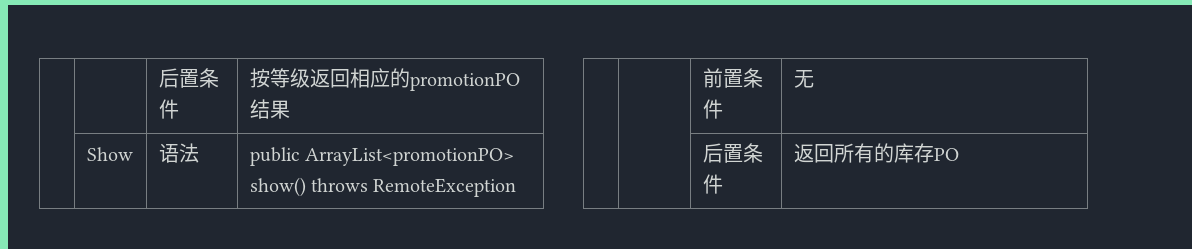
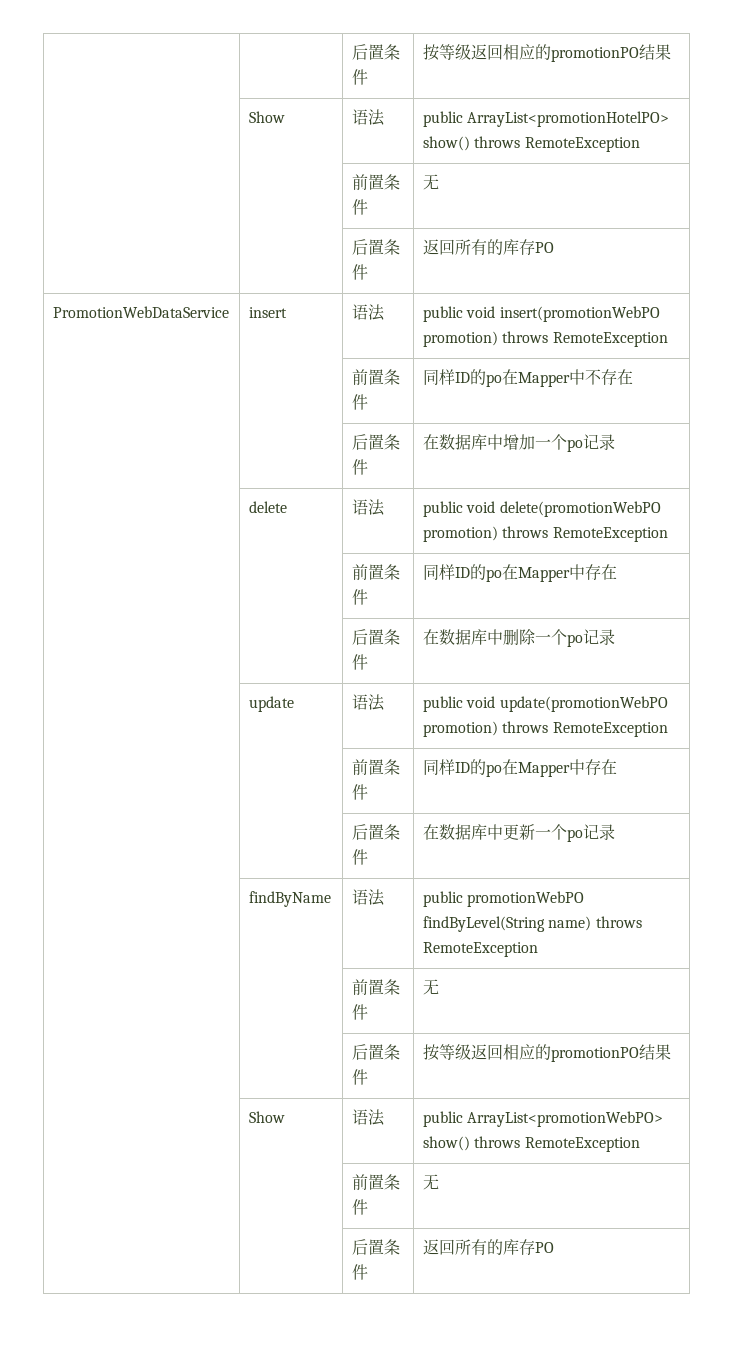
[304,148,514,166] ArrayList<promotionPO> -> [467,111,670,127] ArrayList<promotionHotelPO>
(959, 154) none -> [52,306,229,318] [248,307,287,318] [351,304,385,321] [422,306,660,322] [422,331,668,347] [351,369,400,385] [351,394,368,410] [422,369,633,387] [351,434,400,450] [351,459,368,475] [422,434,615,452] [248,501,287,513] [351,499,385,516] [422,501,661,517] [422,526,668,542] [351,564,400,580] [351,589,368,605] [422,564,617,582] [351,629,400,645] [351,654,368,670] [422,629,615,647] [248,696,294,712] [351,694,385,711] [422,696,668,712] [422,721,668,737] [351,759,400,775] [351,784,368,800] [422,759,617,777] [351,824,400,840] [351,849,368,865] [422,824,615,842] [248,891,331,907] [351,889,385,906] [422,891,585,907] [422,916,642,932] [422,942,538,957] [351,979,400,995] [351,1004,368,1020] [422,979,439,995] [351,1044,400,1060] [351,1069,368,1085] [422,1044,671,1062] [248,1111,285,1123] [351,1109,385,1126] [422,1111,664,1127] [422,1136,640,1152] [351,1174,400,1190] [351,1199,368,1215] [422,1174,439,1190] [351,1239,400,1255] [351,1264,368,1280] [422,1239,554,1255] // PromotionWebDataService | insert | 语法 | public void insert(promotionWebPO promotion) throws RemoteException // | | 前置条件 | 同样ID的po在Mapper中不存在 // | | 后置条件 | 在数据库中增加一个po记录 // | delete | 语法 | public void delete(promotionWebPO promotion) throws RemoteException // | | 前置条件 | 同样ID的po在Mapper中存在 // | | 后置条件 | 在数据库中删除一个po记录 // | update | 语法 | public void update(promotionWebPO promotion) throws RemoteException // | | 前置条件 | 同样ID的po在Mapper中存在 // | | 后置条件 | 在数据库中更新一个po记录 // | findByName | 语法 | public promotionWebPO findByLevel(String name) throws RemoteException // | | 前置条件 | 无 // | | 后置条件 | 按等级返回相应的promotionPO结果 // | Show | 语法 | public ArrayList<promotionWebPO> show() throws RemoteException // | | 前置条件 | 无 // | | 后置条件 | 返回所有的库存PO

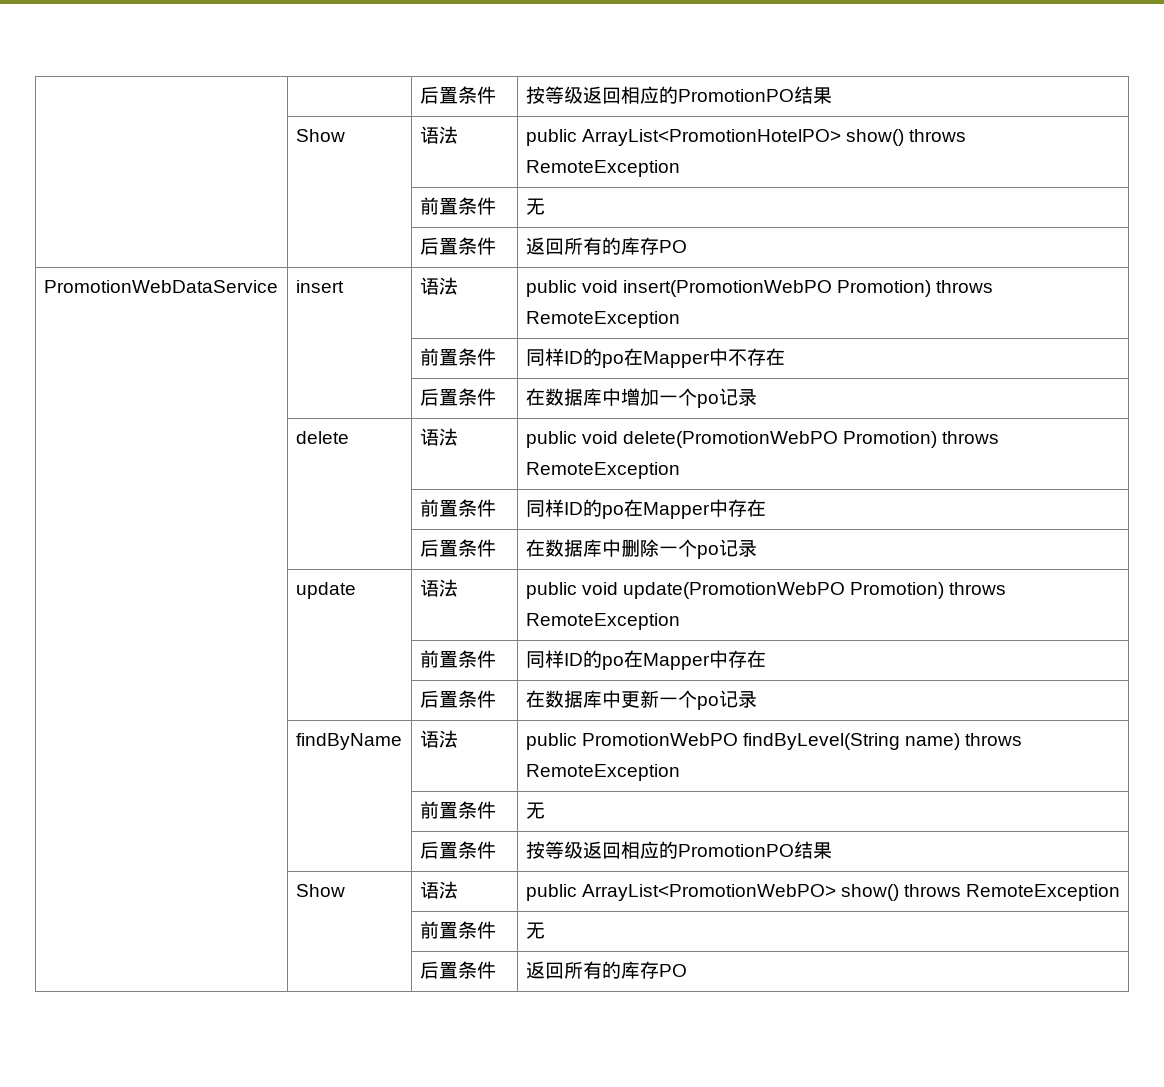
[351,44,400,60] [351,69,368,85] [422,44,671,62] [248,111,285,123] [351,109,385,126] [422,111,670,127] | | 后置条件 | 按等级返回相应的promotionPO结果 // | Show | 语法 | public ArrayList<promotionHotelPO> -> [419,86,496,104] [525,86,832,104] [295,129,345,142] [419,126,458,144] [525,129,841,146] | | 后置条件 | 按等级返回相应的PromotionPO结果 // | Show | 语法 | public ArrayList<PromotionHotelPO>
[499,306,660,322] [422,331,498,347] insert(promotionWebPO promotion) -> [622,280,931,297] insert(PromotionWebPO Promotion)
[499,501,661,517] [422,526,498,542] delete(promotionWebPO promotion) -> [622,431,937,448] delete(PromotionWebPO Promotion)
[499,696,668,712] [422,721,498,737] update(promotionWebPO promotion) -> [622,582,944,599] update(PromotionWebPO Promotion)
[467,891,585,907] promotionWebPO -> [581,733,738,746] PromotionWebPO
[550,1044,671,1062] [248,1111,285,1123] [351,1109,385,1126] [422,1111,664,1127] promotionPO结果 // | Show | 语法 | public ArrayList<promotionWebPO> -> [677,841,832,859] [295,884,345,897] [419,881,458,899] [525,884,836,901] PromotionPO结果 // | Show | 语法 | public ArrayList<PromotionWebPO>

